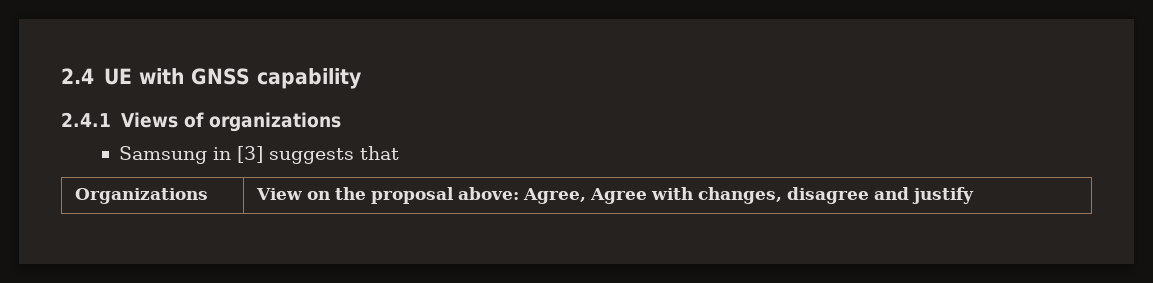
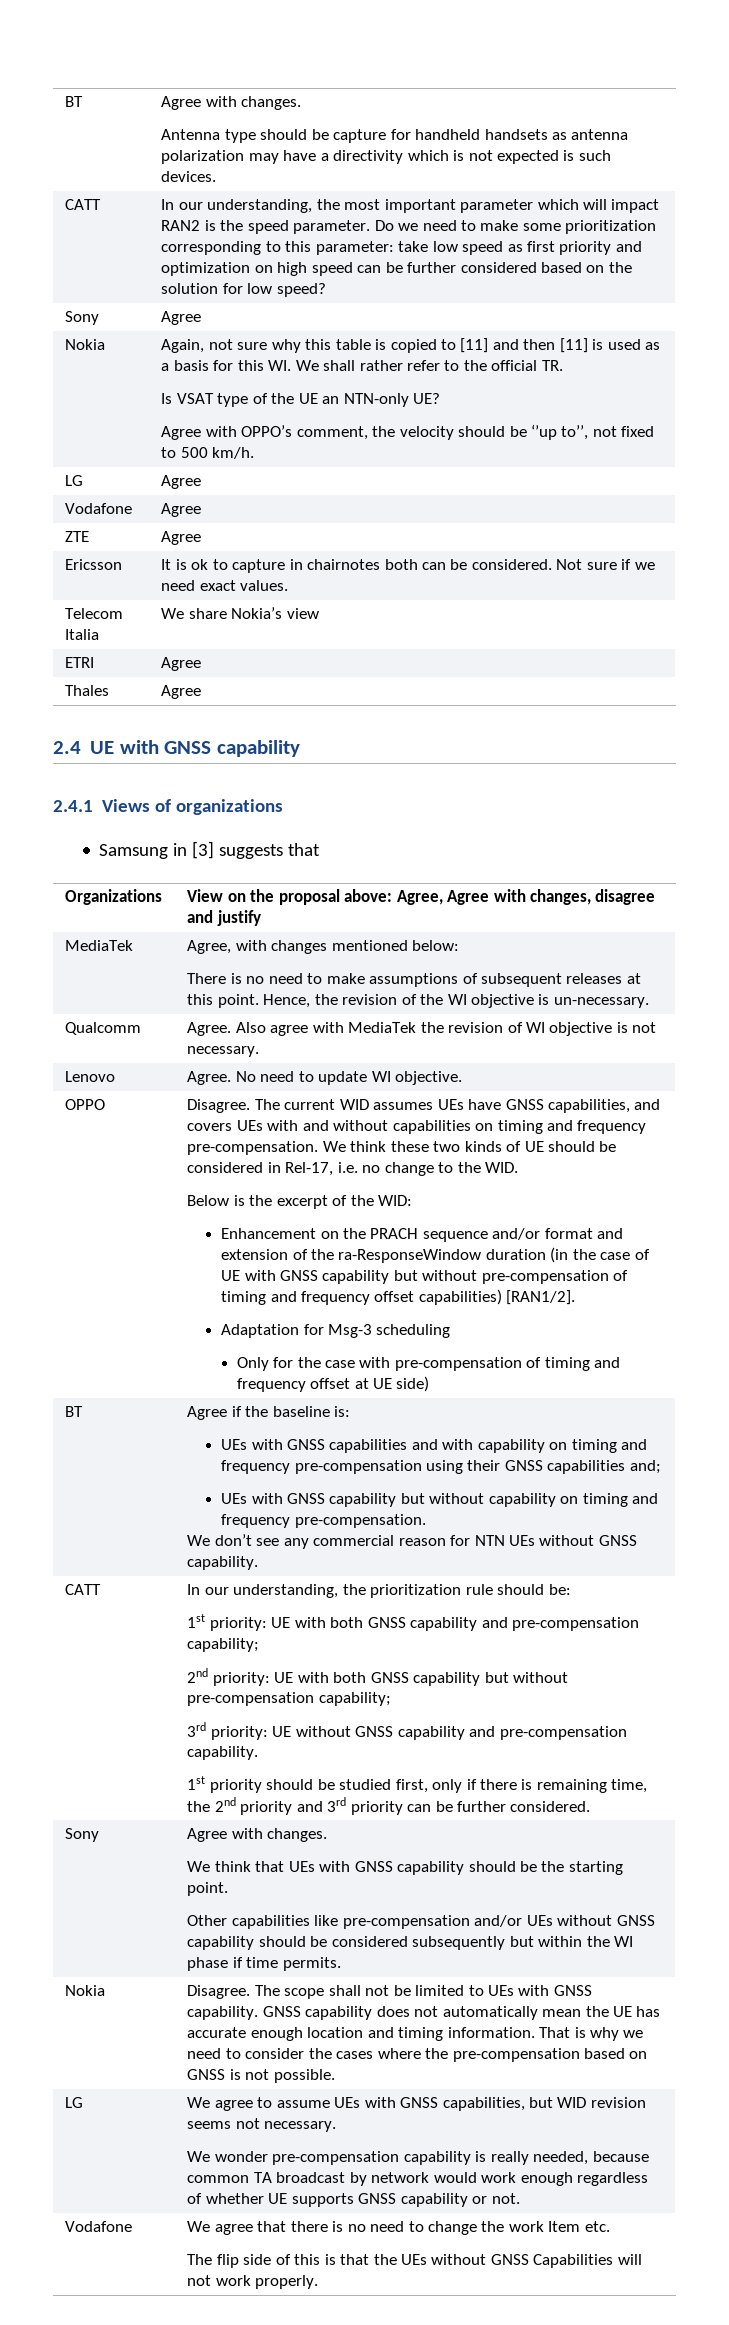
(61, 76) none -> [65,96,84,107] [161,96,302,110] [161,129,629,143] [161,150,611,164] [161,171,217,182] [65,199,102,210] [161,199,660,213] [161,220,657,234] [161,241,642,255] [161,262,632,276] [161,283,326,297] [65,311,100,325] [161,311,202,325] [65,339,106,350] [161,338,661,353] [161,360,563,371] [161,393,441,407] [161,424,655,440] [161,447,255,459] [65,475,84,486] [161,475,202,489] [65,503,133,514] [161,503,202,517] [65,531,90,542] [161,531,202,545] [65,559,123,570] [161,559,655,573] [161,580,289,591] [65,608,124,619] [65,629,100,640] [161,607,319,619] [65,657,95,668] [161,657,202,671] [65,685,110,696] [161,685,202,699] BT | Agree with changes. // Antenna type should be capture for handheld handsets as antenna polarization may have a directivity which is not expected is such devices. // CATT | In our understanding, the most important parameter which will impact RAN2 is the speed parameter. Do we need to make some prioritization corresponding to this parameter: take low speed as first priority and optimization on high speed can be further considered based on the solution for low speed? // Sony | Agree // Nokia | Again, not sure why this table is copied to [11] and then [11] is used as a basis for this WI. We shall rather refer to the official TR. // Is VSAT type of the UE an NTN-only UE? // Agree with OPPO’s comment, the velocity should be ‘’up to’’, not fixed to 500 km/h. // LG | Agree // Vodafone | Agree // ZTE | Agree // Ericsson | It is ok to capture in chairnotes both can be considered. Not sure if we need exact values. // Telecom Italia | We share Nokia’s view // ETRI | Agree // Thales | Agree //
(975, 195) none -> [65,940,134,951] [187,940,460,954] [187,973,641,987] [187,994,649,1008] [65,1022,142,1035] [187,1022,657,1036] [187,1046,260,1057] [65,1071,116,1082] [187,1071,463,1085] [65,1099,106,1110] [187,1099,661,1113] [187,1120,647,1134] [187,1141,617,1155] [187,1162,519,1176] [187,1195,413,1209] [221,1228,624,1242] [221,1247,650,1263] [221,1270,629,1284] [221,1289,576,1305] [221,1324,451,1338] [236,1357,621,1371] [236,1376,430,1392] [65,1406,84,1417] [187,1406,351,1420] [221,1439,648,1453] [221,1460,661,1474] [221,1493,659,1507] [221,1514,426,1528] [187,1534,637,1549] [187,1556,259,1570] [65,1584,102,1595] [187,1584,571,1598] [187,1614,640,1631] [187,1638,260,1652] [187,1668,569,1686] [187,1692,391,1706] [187,1722,627,1740] [187,1746,259,1760] [187,1776,648,1793] [187,1797,591,1815] [65,1828,100,1842] [187,1828,328,1842] [187,1861,623,1875] [187,1882,229,1896] [187,1915,655,1929] [187,1936,634,1950] [187,1957,341,1971] [65,1985,106,1996] [187,1985,592,1999] [187,2006,661,2020] [187,2027,644,2041] [187,2048,648,2062] [187,2069,335,2083] [65,2097,84,2108] [187,2097,646,2111] [187,2118,337,2132] [187,2151,649,2165] [187,2172,649,2186] [187,2193,520,2207] [65,2221,133,2232] [187,2221,610,2235] [187,2254,642,2268] [187,2275,319,2289] // MediaTek | Agree, with changes mentioned below: // There is no need to make assumptions of subsequent releases at this point. Hence, the revision of the WI objective is un-necessary. // Qualcomm | Agree. Also agree with MediaTek the revision of WI objective is not necessary. // Lenovo | Agree. No need to update WI objective. // OPPO | Disagree. The current WID assumes UEs have GNSS capabilities, and covers UEs with and without capabilities on timing and frequency pre-compensation. We think these two kinds of UE should be considered in Rel-17, i.e. no change to the WID. // Below is the excerpt of the WID: // Enhancement on the PRACH sequence and/or format and extension of the ra-ResponseWindow duration (in the case of UE with GNSS capability but without pre-compensation of timing and frequency offset capabilities) [RAN1/2]. // Adaptation for Msg-3 scheduling // Only for the case with pre-compensation of timing and frequency offset at UE side) // BT | Agree if the baseline is: // UEs with GNSS capabilities and with capability on timing and frequency pre-compensation using their GNSS capabilities and; // UEs with GNSS capability but without capability on timing and frequency pre-compensation. // We don’t see any commercial reason for NTN UEs without GNSS capability. // CATT | In our understanding, the prioritization rule should be: // 1st priority: UE with both GNSS capability and pre-compensation capability; // 2nd priority: UE with both GNSS capability but without pre-compensation capability; // 3rd priority: UE without GNSS capability and pre-compensation capability. // 1st priority should be studied first, only if there is remaining time, the 2nd priority and 3rd priority can be further considered. // Sony | Agree with changes. // We think that UEs with GNSS capability should be the starting point. // Other capabilities like pre-compensation and/or UEs without GNSS capability should be considered subsequently but within the WI phase if time permits. // Nokia | Disagree. The scope shall not be limited to UEs with GNSS capability. GNSS capability does not automatically mean the UE has accurate enough location and timing information. That is why we need to consider the cases where the pre-compensation based on GNSS is not possible. // LG | We agree to assume UEs with GNSS capabilities, but WID revision seems not necessary. // We wonder pre-compensation capability is really needed, because common TA broadcast by network would work enough regardless of whether UE supports GNSS capability or not. // Vodafone | We agree that there is no need to change the work Item etc. // The flip side of this is that the UEs without GNSS Capabilities will not work properly.

